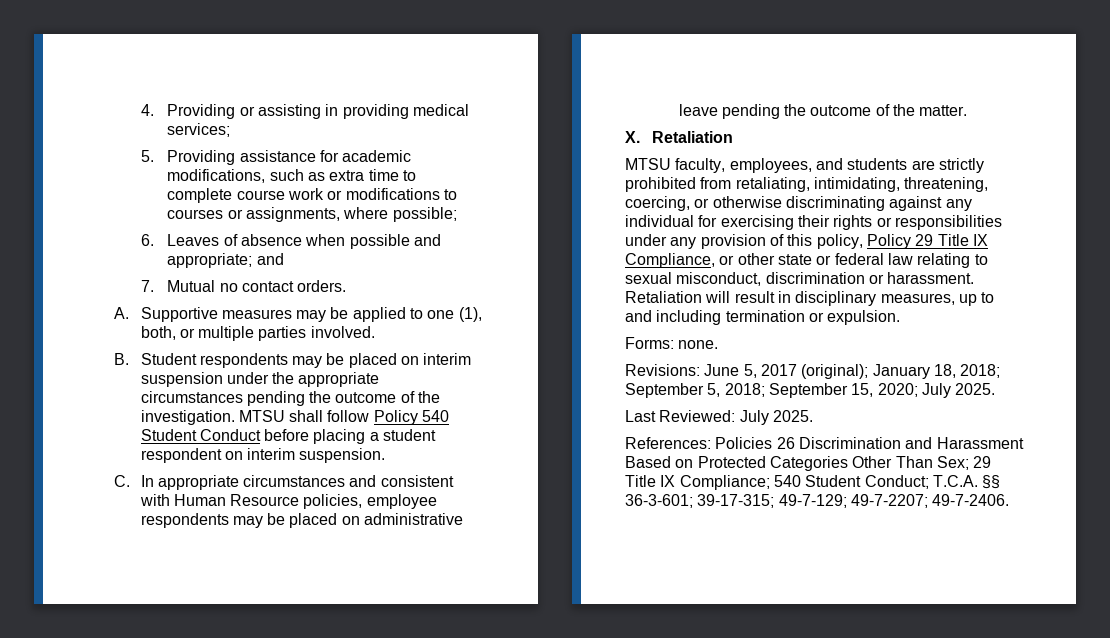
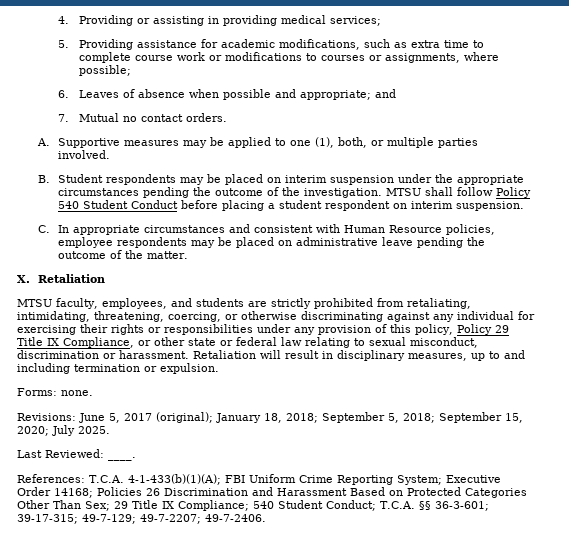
[739,410,813,425] July 2025. -> [108,457,136,461] ____.
(711, 443) none -> [89,474,501,485] [17,487,93,498] T.C.A. 4-1-433(b)(1)(A); FBI Uniform Crime Reporting System; Executive Order 14168;

